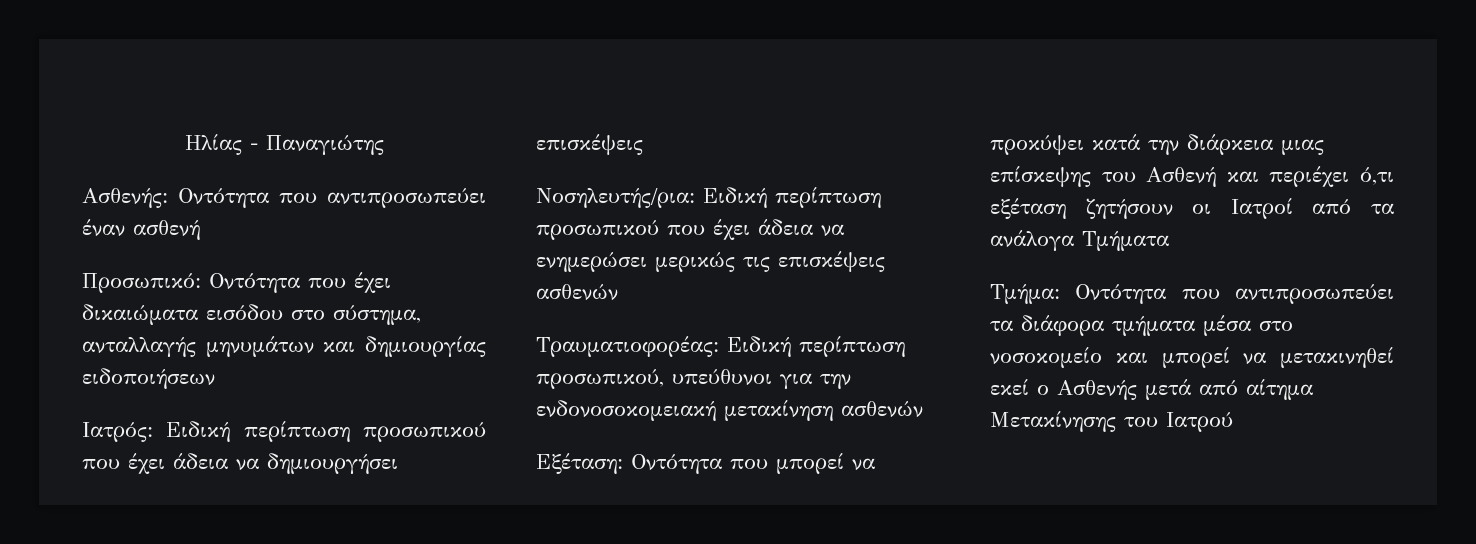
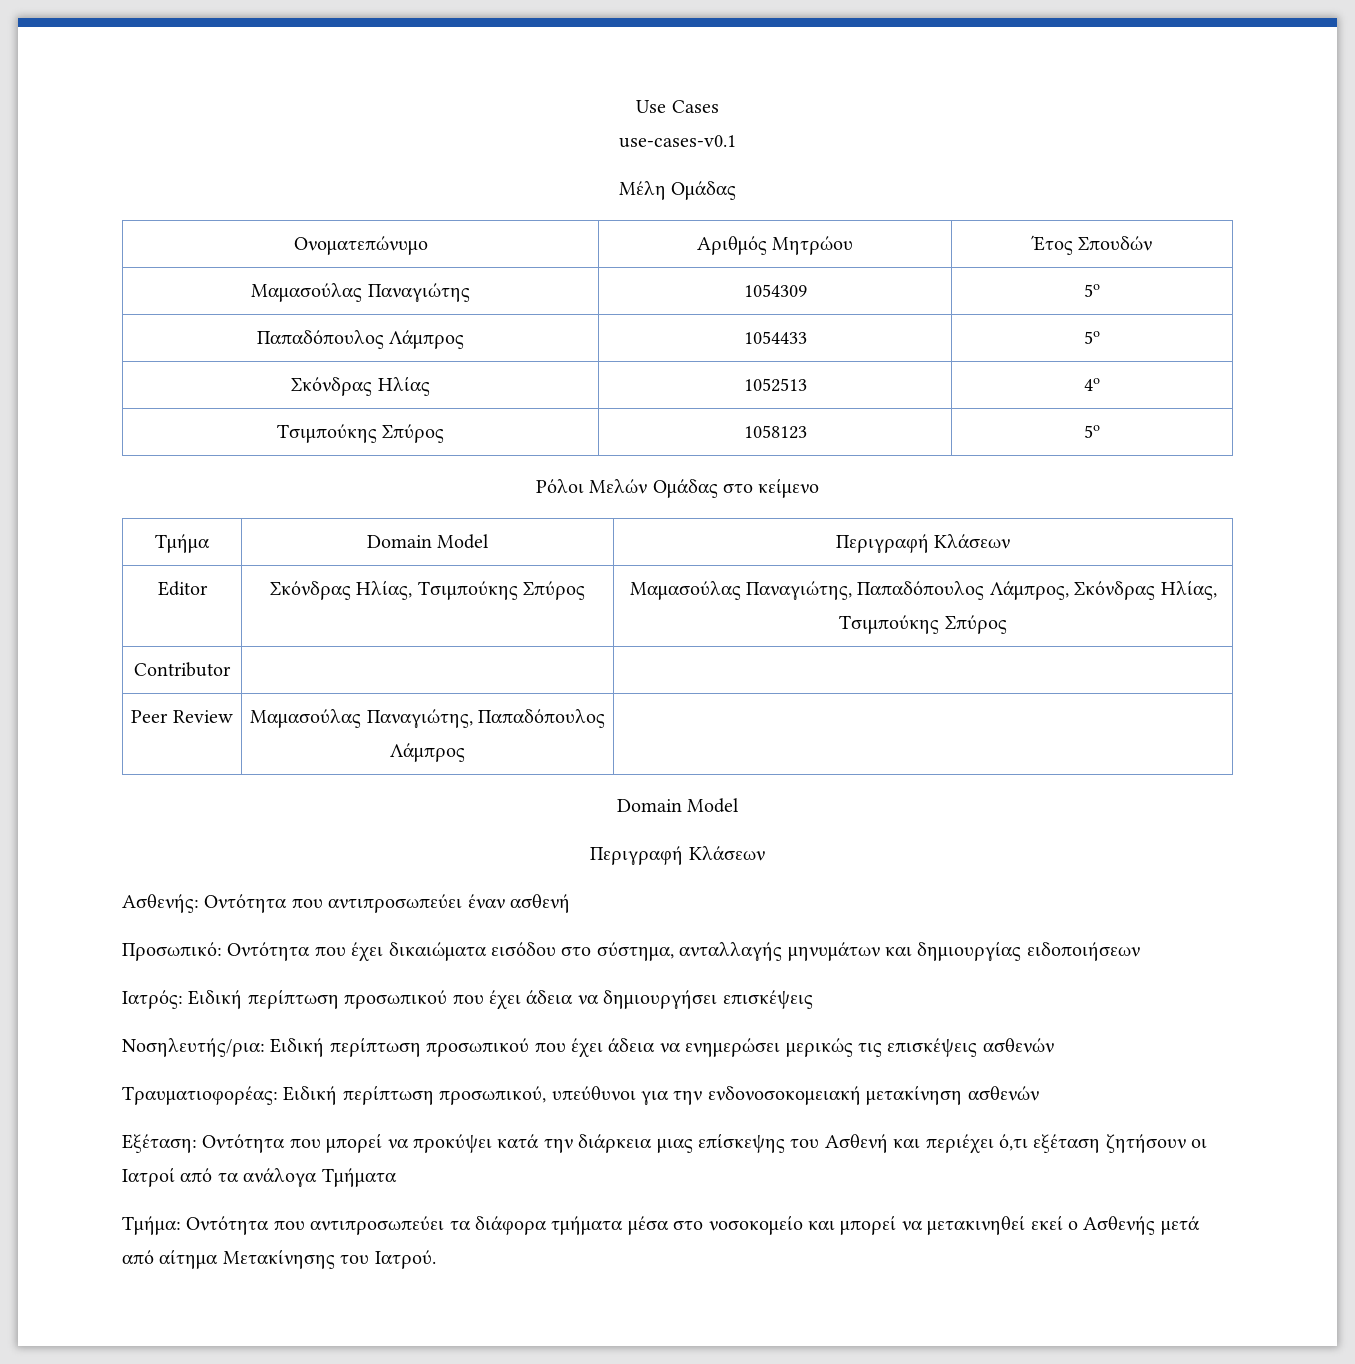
[184,134,384,155] Ηλίας - Παναγιώτης -> [636,100,719,113] [619,135,736,148] [618,181,737,200] [293,236,428,255] [696,236,854,255] [1030,235,1153,255] [251,283,470,302] [743,284,807,297] [1084,284,1100,297] [256,330,465,349] [743,331,807,344] [1084,331,1100,344] [291,376,430,396] [743,378,807,392] [1084,378,1100,391] [276,424,445,443] [743,425,807,439] [1084,425,1100,438] [535,478,820,498] [155,534,210,553] [366,534,490,549] [835,534,1011,553] [157,581,208,596] [269,580,586,600] [629,580,1217,600] [839,615,1007,634] [134,662,231,677] [131,710,233,723] [250,709,605,728] [389,743,465,762] [616,798,740,813] [590,846,765,865] Use Cases // use-cases-v0.1 // Μέλη Ομάδας // Ονοματεπώνυμο | Αριθμός Μητρώου | Έτος Σπουδών // Μαμασούλας Παναγιώτης | 1054309 | 5ο // Παπαδόπουλος Λάμπρος | 1054433 | 5ο // Σκόνδρας Ηλίας | 1052513 | 4ο // Τσιμπούκης Σπύρος | 1058123 | 5ο // Ρόλοι Μελών Ομάδας στο κείμενο // Τμήμα | Domain Model | Περιγραφή Κλάσεων // Editor | Σκόνδρας Ηλίας, Τσιμπούκης Σπύρος | Μαμασούλας Παναγιώτης, Παπαδόπουλος Λάμπρος, Σκόνδρας Ηλίας, Τσιμπούκης Σπύρος // Contributor | | // Peer Review | Μαμασούλας Παναγιώτης, Παπαδόπουλος Λάμπρος | // Domain Model // Περιγραφή Κλάσεων
[1166,412,1233,432] Ιατρού -> [374,1250,436,1269] Ιατρού.

